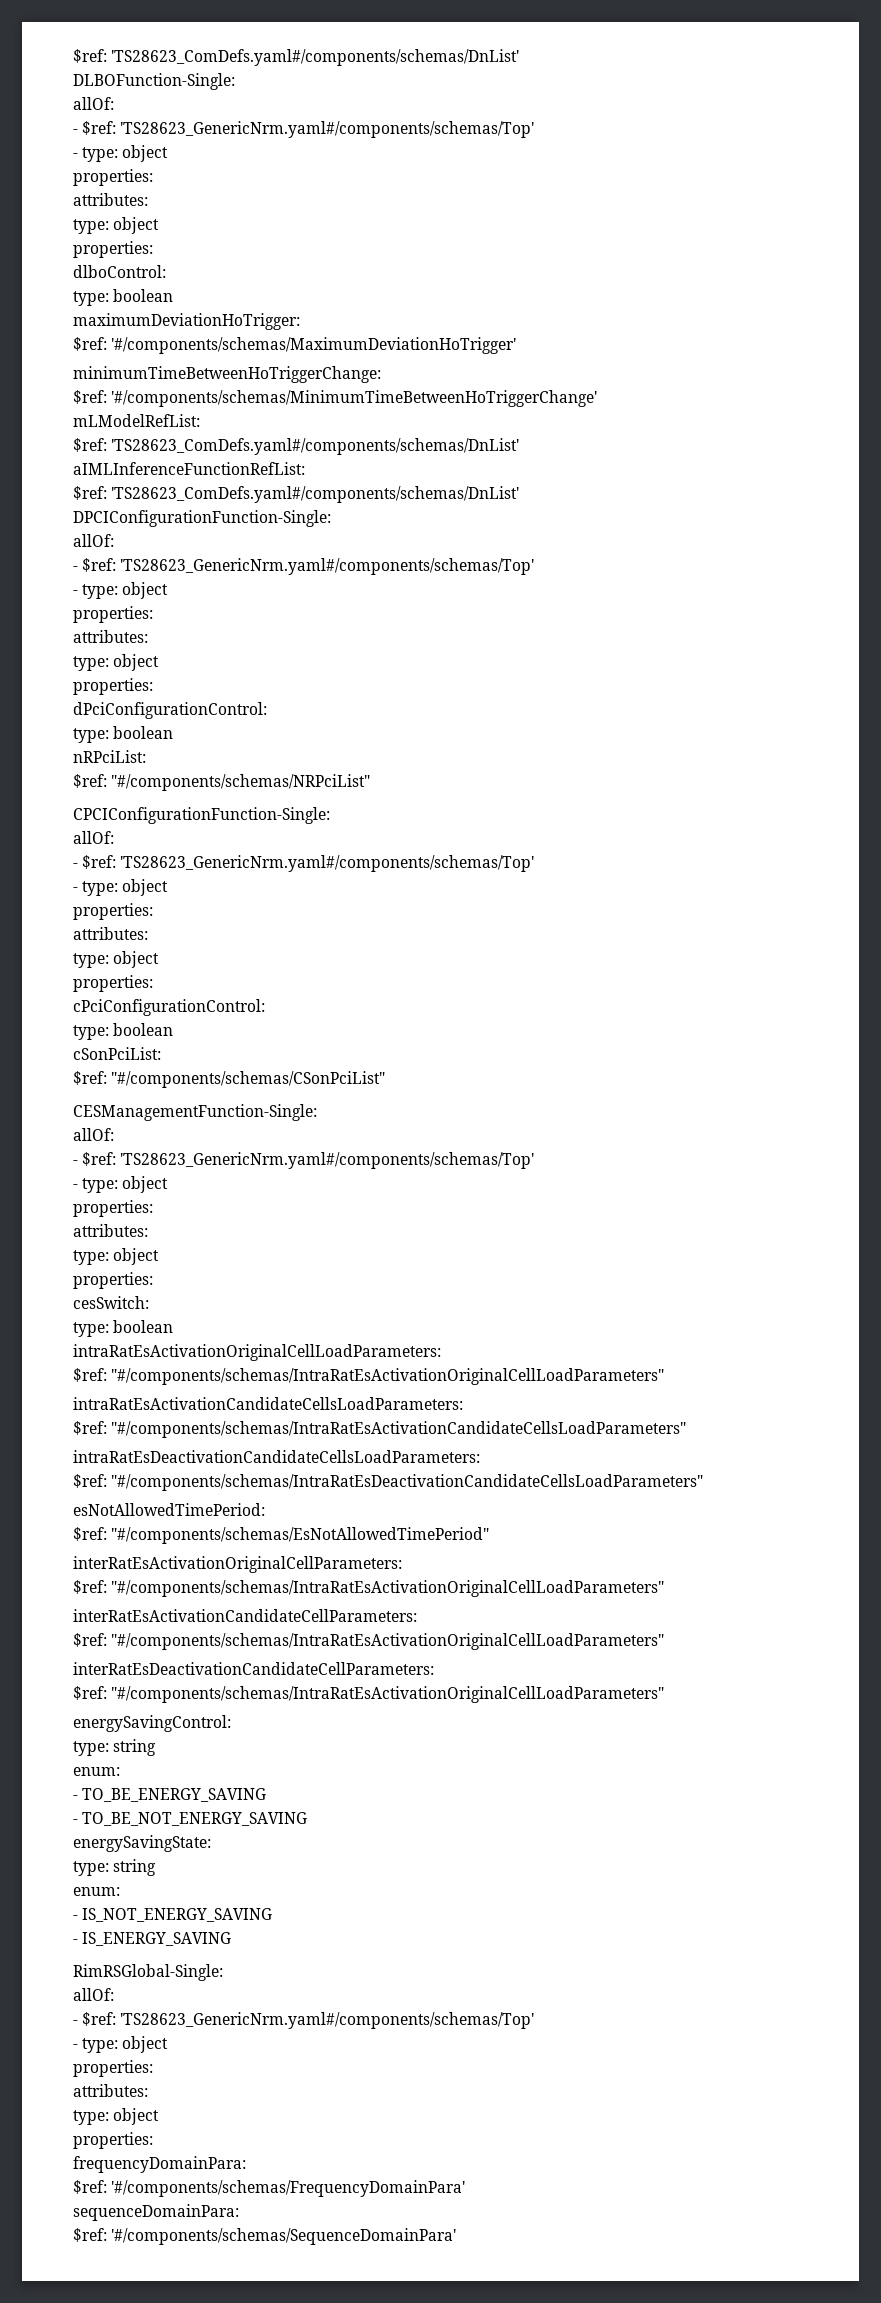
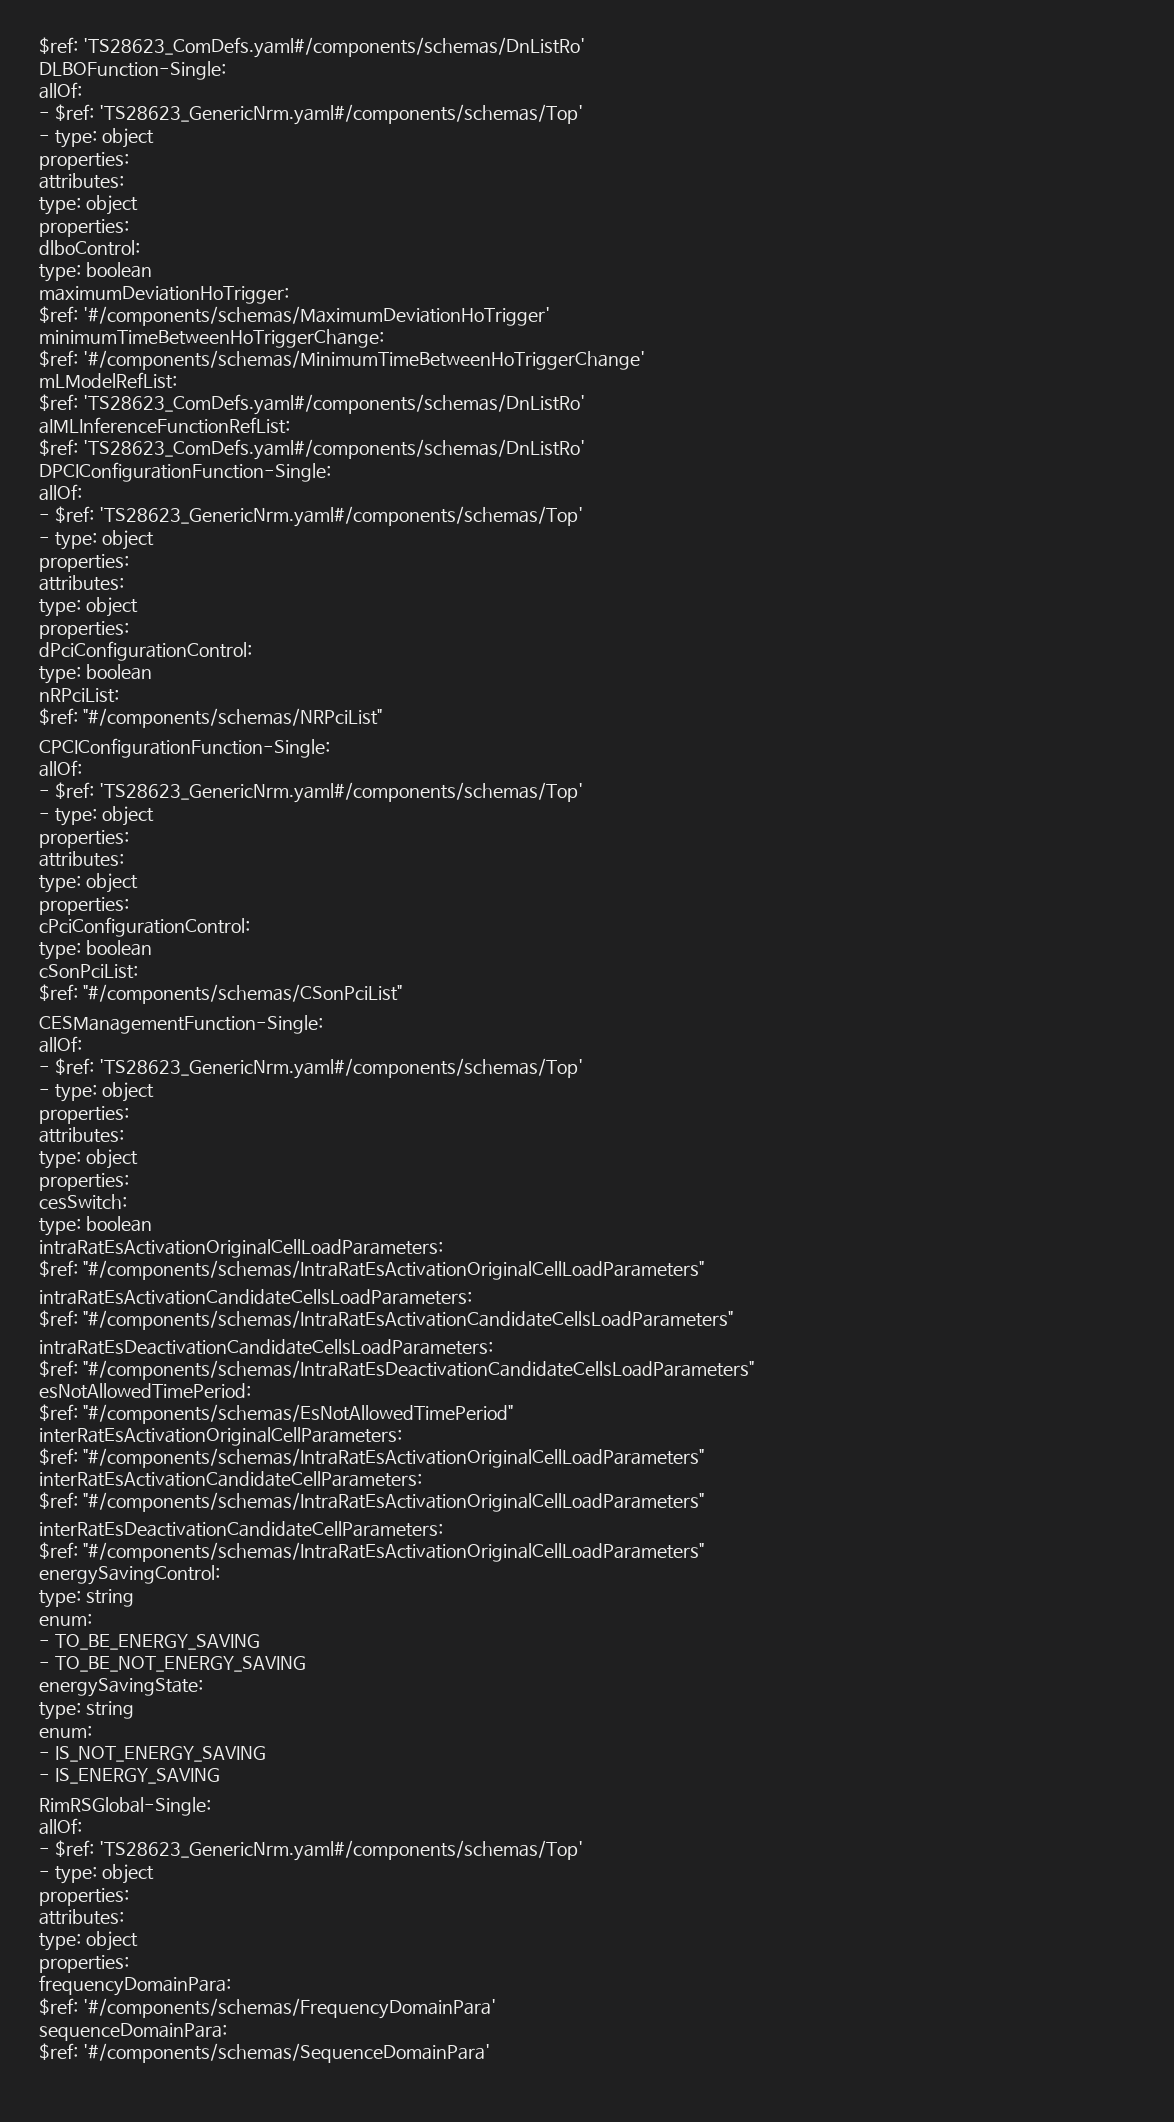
[73,49,520,66] $ref: 'TS28623_ComDefs.yaml#/components/schemas/DnList' -> [39,37,585,58] $ref: 'TS28623_ComDefs.yaml#/components/schemas/DnListRo'
[111,438,520,455] 'TS28623_ComDefs.yaml#/components/schemas/DnList' -> [82,394,585,415] 'TS28623_ComDefs.yaml#/components/schemas/DnListRo'
[111,486,520,503] 'TS28623_ComDefs.yaml#/components/schemas/DnList' -> [82,439,585,460] 'TS28623_ComDefs.yaml#/components/schemas/DnListRo'

